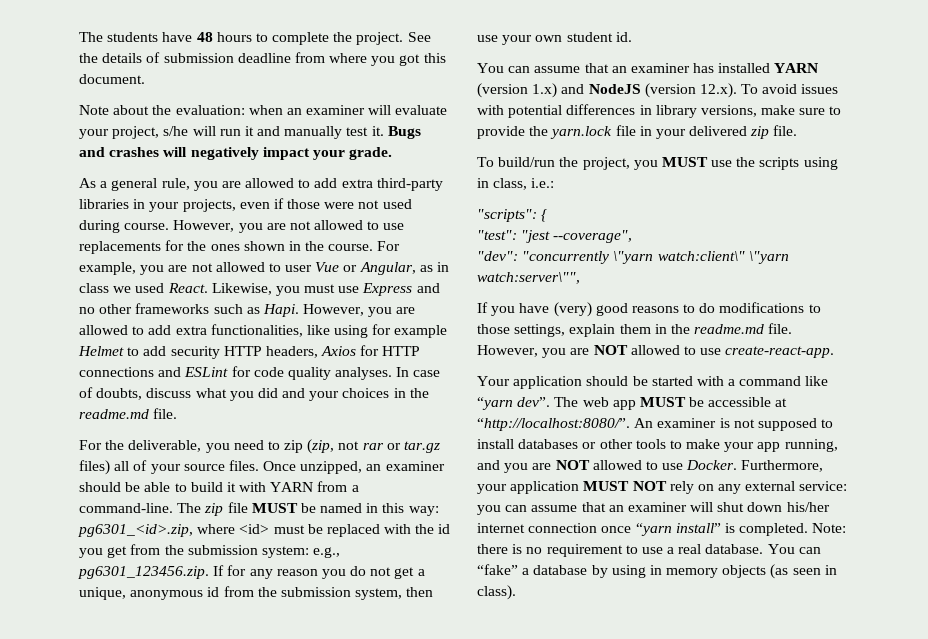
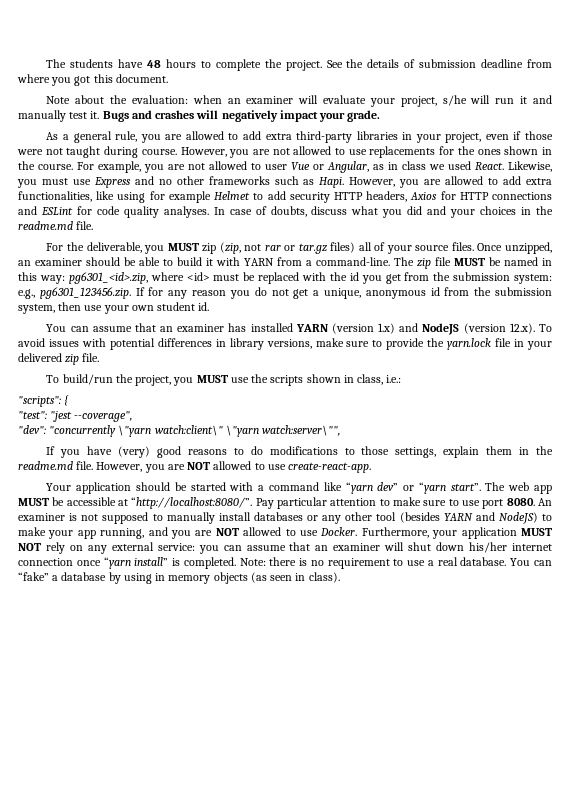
[182,199,236,212] projects, -> [445,132,482,143] project,
[382,199,412,209] used -> [66,146,101,158] taught
[233,440,280,450] need to -> [167,243,199,251] MUST
[803,157,838,170] using -> [306,374,341,383] shown
[517,397,551,407] dev”. -> [377,482,481,494] dev” or “yarn start”.
(630, 424) none -> [255,497,535,509] Pay particular attention to make sure to use port 8080.
(834, 423) none -> [166,512,215,524] manually
[599,439,666,449] other tools -> [322,512,538,524] any other tool (besides YARN and NodeJS)

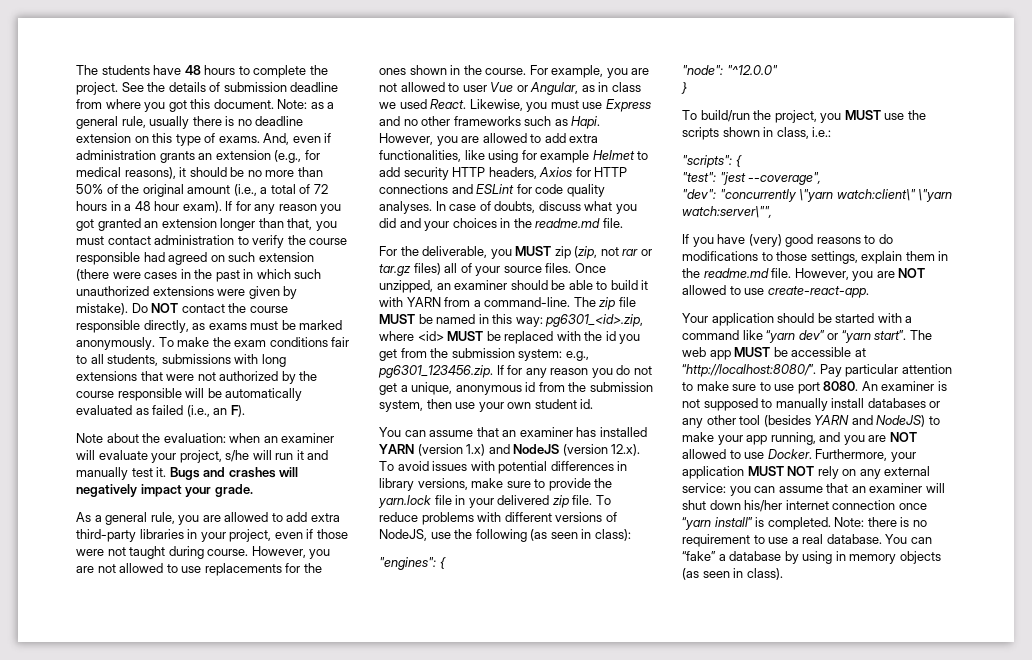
(168, 78) none -> [277,99,335,109] [76,116,304,129] [76,133,332,146] [76,150,320,163] [76,167,323,179] [76,184,328,197] [76,201,342,214] [76,218,337,231] [76,235,348,248] [76,252,314,265] [76,269,322,282] [76,286,298,299] [76,303,288,315] [76,320,343,333] [76,337,350,350] [76,354,286,367] [76,371,318,384] [76,388,303,401] [76,405,245,417] Note: as a general rule, usually there is no deadline extension on this type of exams. And, even if administration grants an extension (e.g., for medical reasons), it should be no more than 50% of the original amount (i.e., a total of 72 hours in a 48 hour exam). If for any reason you got granted an extension longer than that, you must contact administration to verify the course responsible had agreed on such extension (there were cases in the past in which such unauthorized extensions were given by mistake). Do NOT contact the course responsible directly, as exams must be marked anonymously. To make the exam conditions fair to all students, submissions with long extensions that were not authorized by the course responsible will be automatically evaluated as failed (i.e., an F).
[213,274,240,281] must -> [447,331,484,341] MUST
(100, 357) none -> [595,495,611,505] [379,512,617,525] [379,529,631,542] [379,557,446,570] [682,65,778,75] [681,82,687,94] To reduce problems with different versions of NodeJS, use the following (as seen in class): // "engines": { // "node": "^12.0.0" // }

